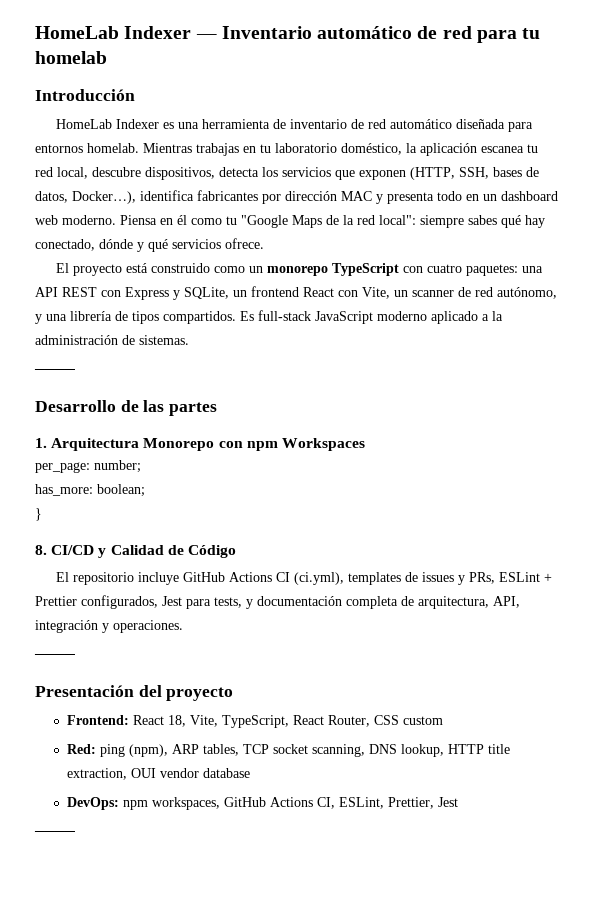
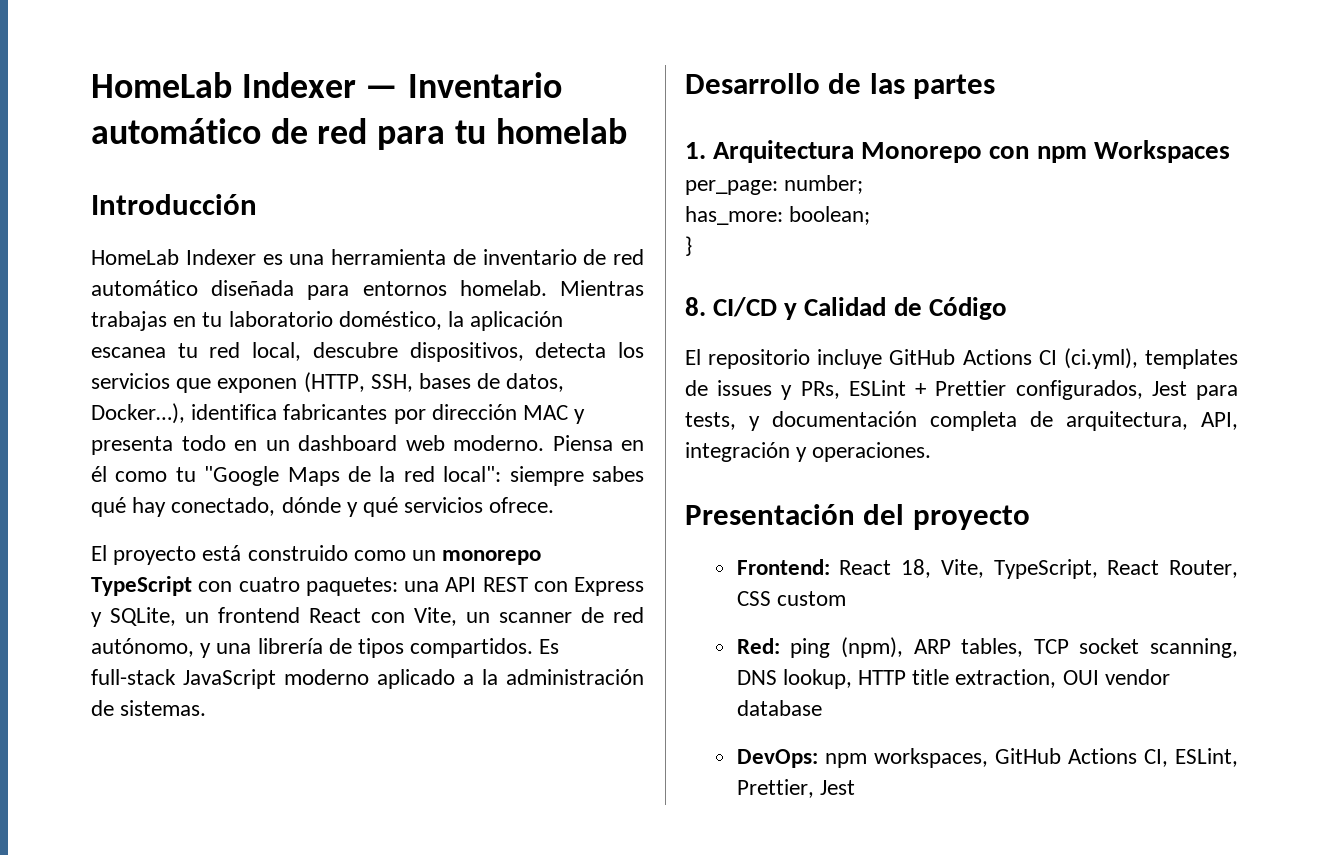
[34,369,75,374] // ──── -> (207, 708) none
[34,654,75,659] // ──── -> (932, 452) none
[34,831,75,836] // ──── -> (855, 787) none

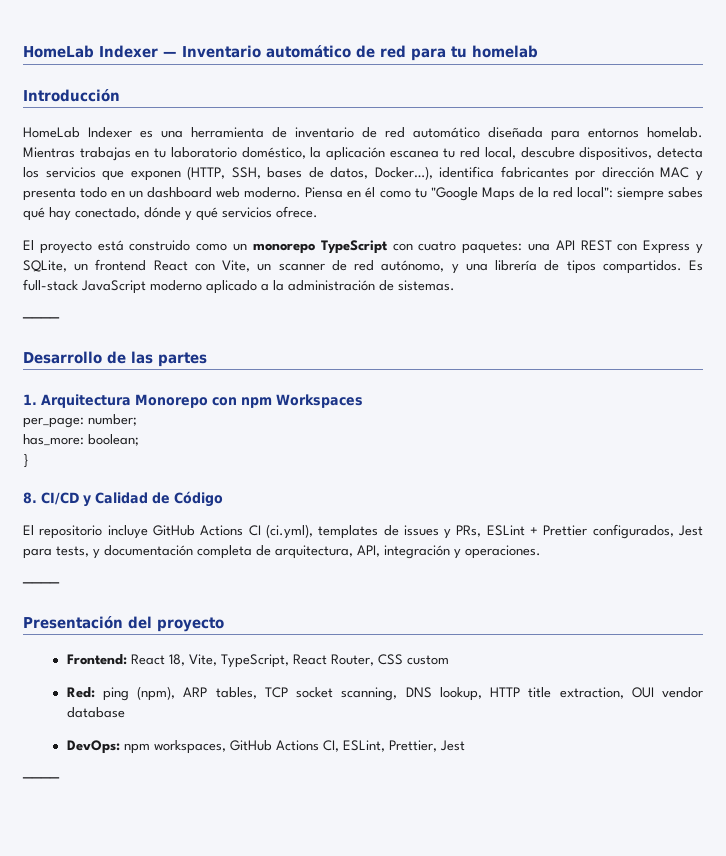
(207, 708) none -> [22,317,60,323] // ────
(932, 452) none -> [22,582,60,588] // ────
(855, 787) none -> [22,777,60,783] // ────

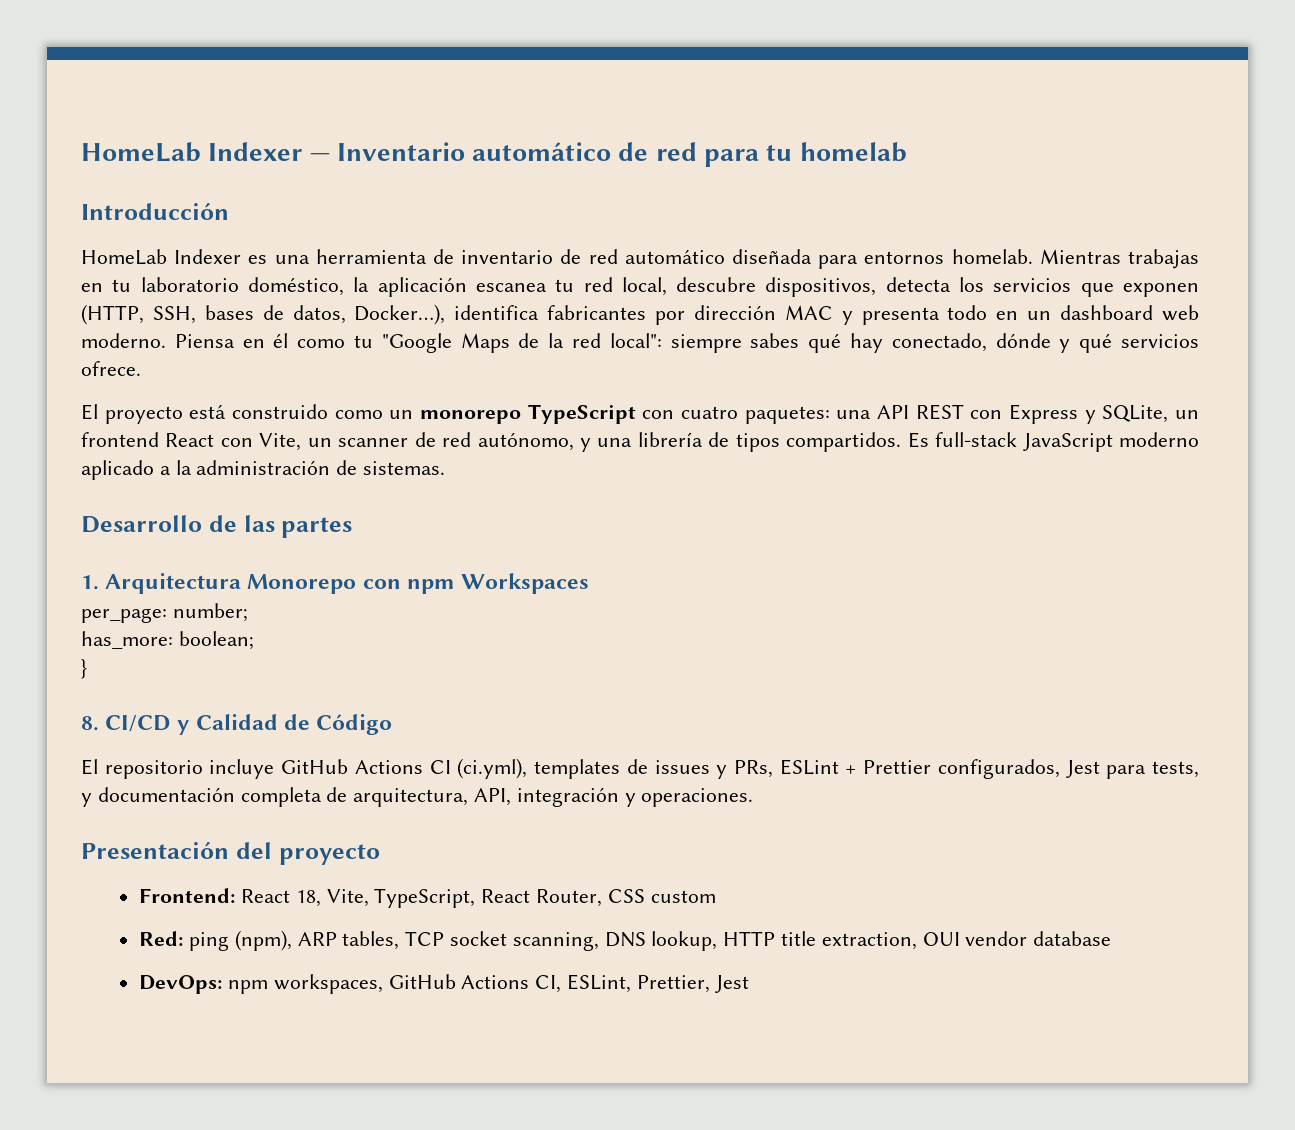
[22,317,60,323] // ──── -> (446, 468) none
[22,582,60,588] // ──── -> (754, 797) none
[22,777,60,783] // ──── -> (749, 984) none

